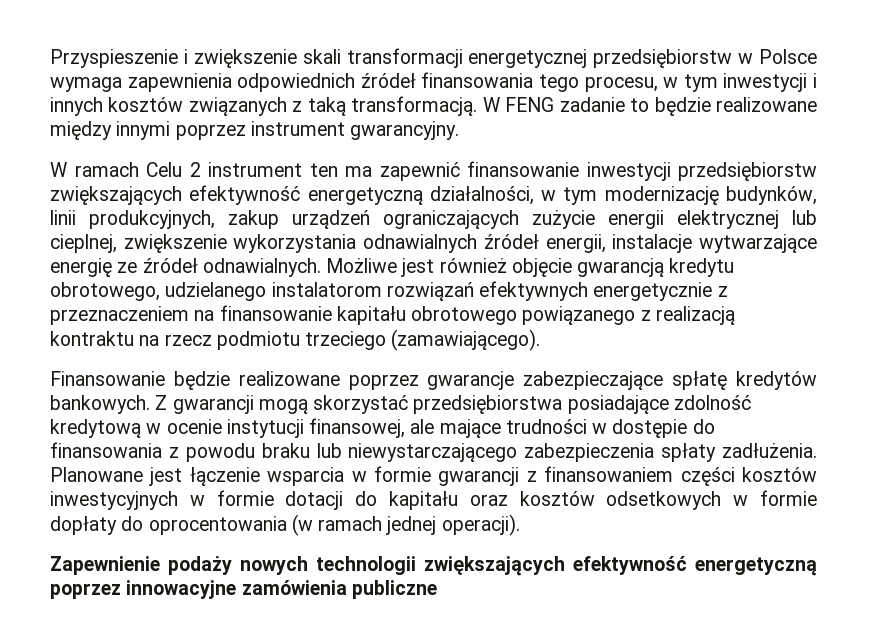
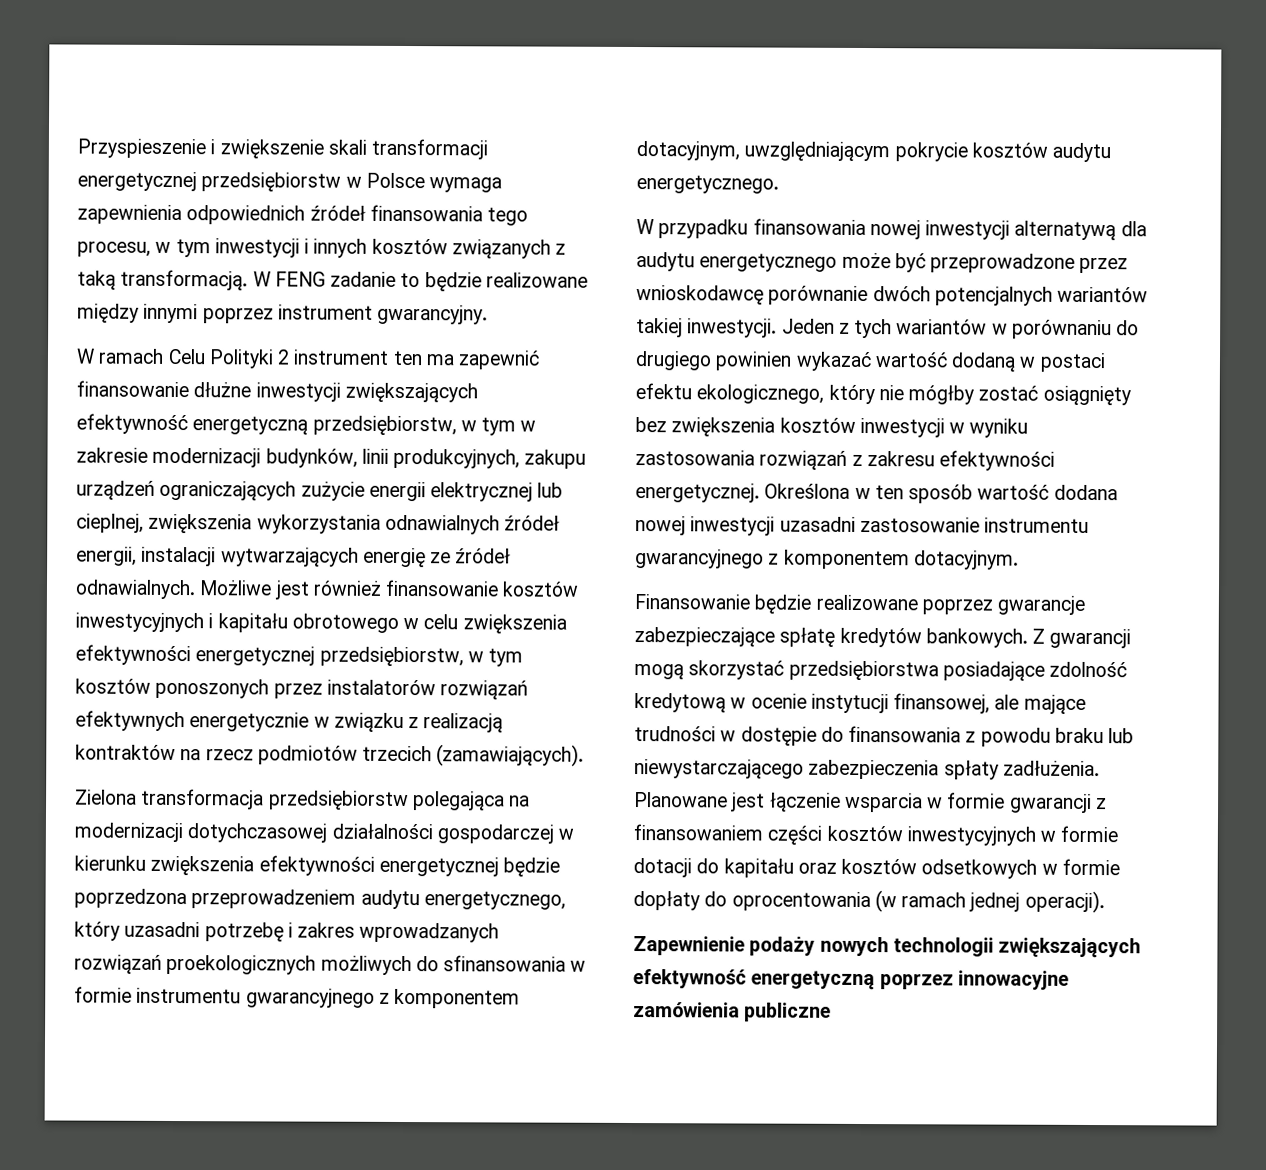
(182, 169) none -> [208,349,274,369] Polityki
[586,162,817,181] [50,185,719,205] inwestycji przedsiębiorstw zwiększających efektywność energetyczną działalności, w tym modernizację -> [193,382,478,403] [76,413,537,436] [76,447,262,468] dłużne inwestycji zwiększających efektywność energetyczną przedsiębiorstw, w tym w zakresie modernizacji
[228,210,279,229] zakup -> [524,449,587,469] zakupu
[123,234,227,253] zwiększenie -> [148,513,253,534] zwiększenia
[612,234,817,253] instalacje wytwarzające -> [141,546,359,567] instalacji wytwarzających
[511,258,735,277] [50,281,728,301] [50,305,636,325] objęcie gwarancją kredytu obrotowego, udzielanego instalatorom rozwiązań efektywnych energetycznie z przeznaczeniem na finansowanie kapitału obrotowego powiązanego -> [385,579,580,597] [75,612,567,634] [75,644,524,667] [75,678,529,700] [75,710,404,732] finansowanie kosztów inwestycyjnych i kapitału obrotowego w celu zwiększenia efektywności energetycznej przedsiębiorstw, w tym kosztów ponoszonych przez instalatorów rozwiązań efektywnych energetycznie w związku
[50,331,134,346] kontraktu -> [75,744,176,761] kontraktów
[216,329,541,351] podmiotu trzeciego (zamawiającego). -> [257,744,585,767] [75,788,531,811] [74,822,575,844] [74,855,561,877] [74,888,566,910] [74,921,500,943] [74,954,587,976] [74,986,521,1009] [636,141,1112,163] [636,175,779,194] [636,218,1147,241] [636,252,1129,274] [636,285,1149,306] [636,318,1140,340] [635,351,1106,373] [635,383,1131,406] [635,417,1029,438] [635,450,1056,471] [635,483,1118,504] [635,516,1090,536] [635,549,1019,570] podmiotów trzecich (zamawiających). // Zielona transformacja przedsiębiorstw polegająca na modernizacji dotychczasowej działalności gospodarczej w kierunku zwiększenia efektywności energetycznej będzie poprzedzona przeprowadzeniem audytu energetycznego, który uzasadni potrzebę i zakres wprowadzanych rozwiązań proekologicznych możliwych do sfinansowania w formie instrumentu gwarancyjnego z komponentem dotacyjnym, uwzględniającym pokrycie kosztów audytu energetycznego. // W przypadku finansowania nowej inwestycji alternatywą dla audytu energetycznego może być przeprowadzone przez wnioskodawcę porównanie dwóch potencjalnych wariantów takiej inwestycji. Jeden z tych wariantów w porównaniu do drugiego powinien wykazać wartość dodaną w postaci efektu ekologicznego, który nie mógłby zostać osiągnięty bez zwiększenia kosztów inwestycji w wyniku zastosowania rozwiązań z zakresu efektywności energetycznej. Określona w ten sposób wartość dodana nowej inwestycji uzasadni zastosowanie instrumentu gwarancyjnego z komponentem dotacyjnym.

